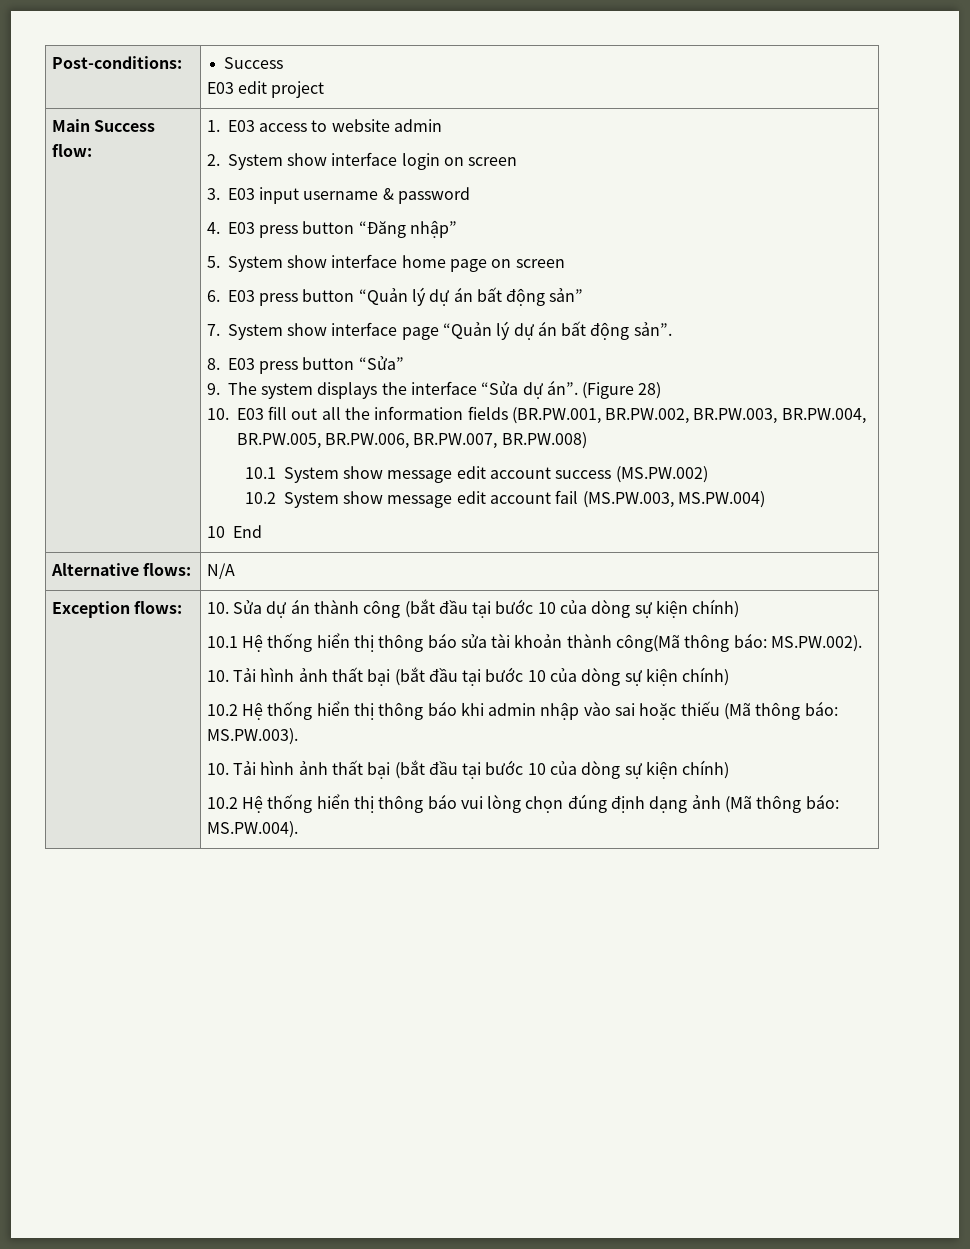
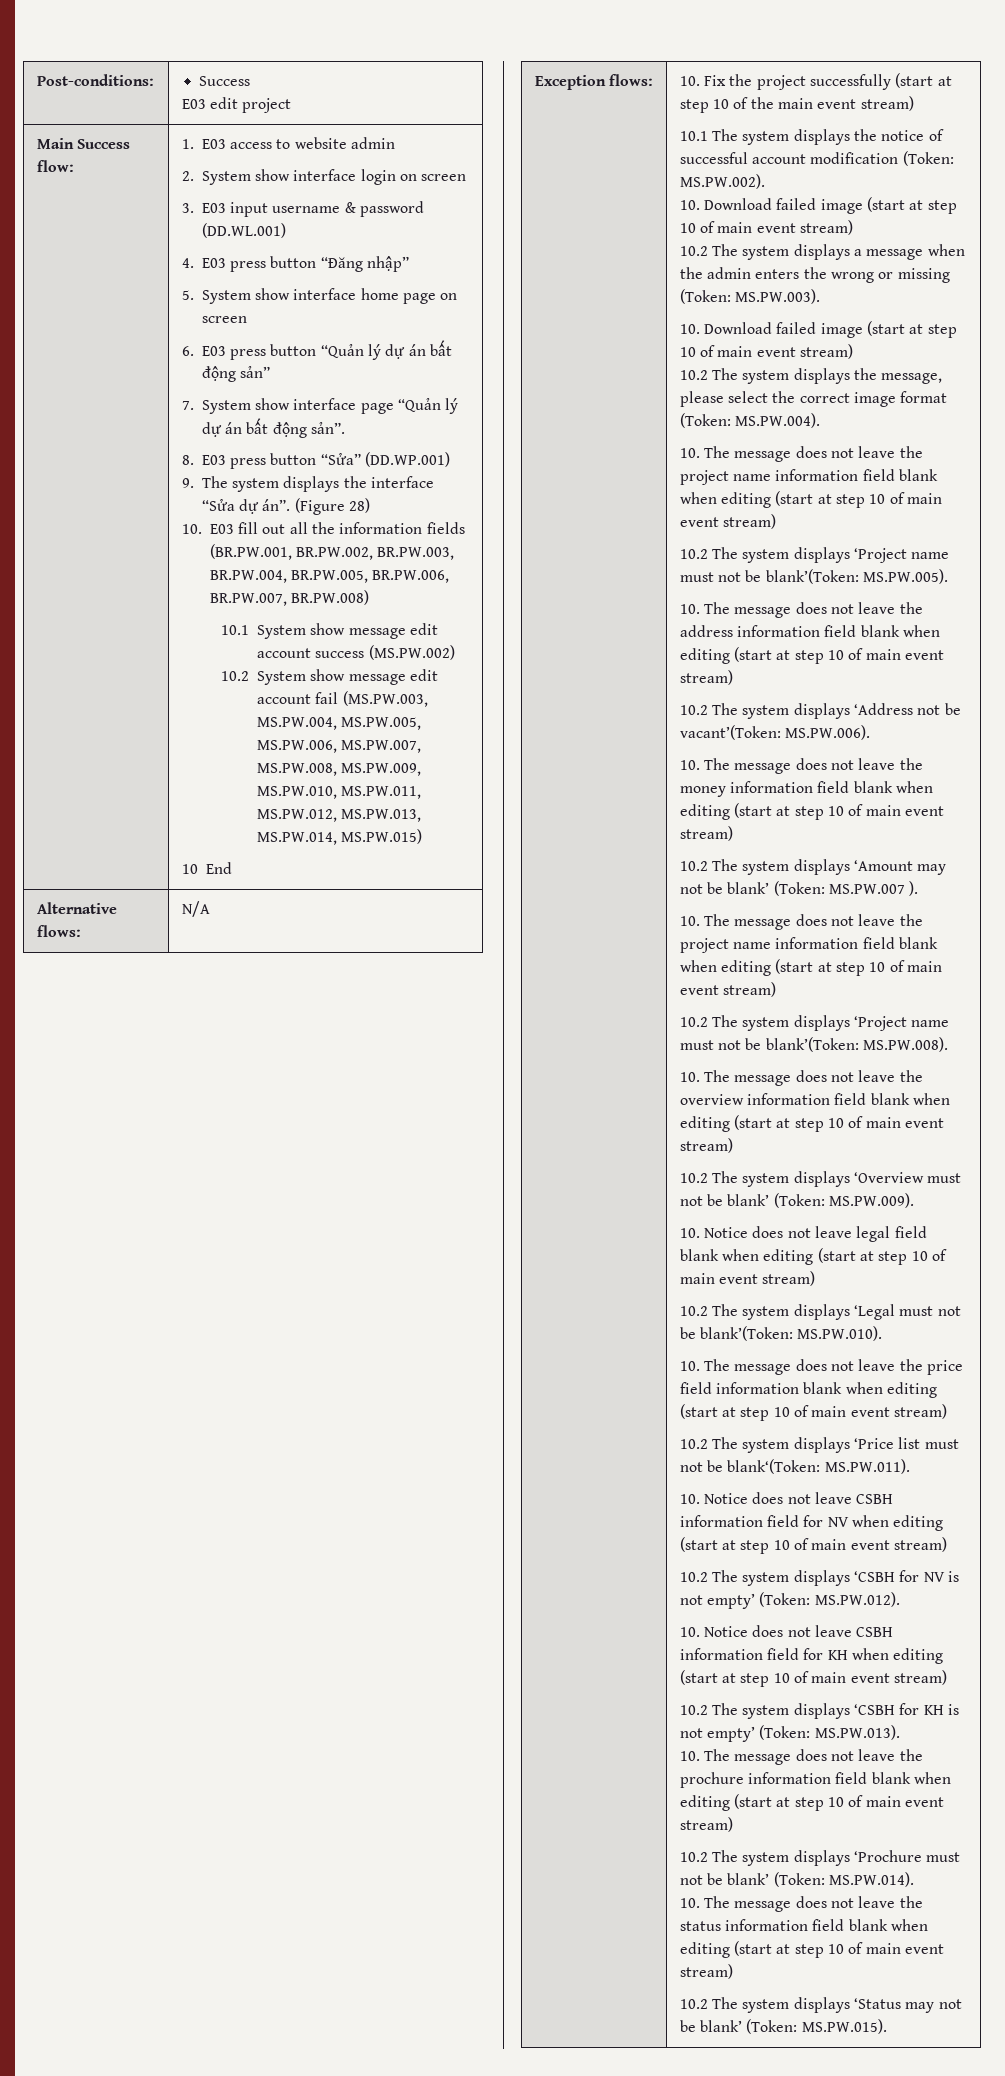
(470, 195) none -> [201,223,286,238] (DD.WL.001)
(404, 363) none -> [365,452,451,467] (DD.WP.001)
[677,491,765,508] MS.PW.004) -> [257,717,422,730] [257,740,422,753] [257,763,422,776] [257,786,422,799] [257,809,422,822] [257,829,423,845] MS.PW.004, MS.PW.005, MS.PW.006, MS.PW.007, MS.PW.008, MS.PW.009, MS.PW.010, MS.PW.011, MS.PW.012, MS.PW.013, MS.PW.014, MS.PW.015)
[232,599,740,618] [206,633,863,652] [206,667,730,686] [206,701,838,720] [206,728,298,745] [206,760,730,779] [206,794,839,813] [206,821,298,838] Sửa dự án thành công (bắt đầu tại bước 10 của dòng sự kiện chính) // 10.1 Hệ thống hiển thị thông báo sửa tài khoản thành công(Mã thông báo: MS.PW.002). // 10. Tải hình ảnh thất bại (bắt đầu tại bước 10 của dòng sự kiện chính) // 10.2 Hệ thống hiển thị thông báo khi admin nhập vào sai hoặc thiếu (Mã thông báo: MS.PW.003). // 10. Tải hình ảnh thất bại (bắt đầu tại bước 10 của dòng sự kiện chính) // 10.2 Hệ thống hiển thị thông báo vui lòng chọn đúng định dạng ảnh (Mã thông báo: MS.PW.004). -> [704,73,952,90] [679,96,914,113] [679,129,944,145] [679,151,954,166] [679,174,765,189] [679,197,957,214] [679,220,854,235] [679,244,965,260] [679,267,950,283] [679,289,821,304] [679,321,957,338] [679,344,854,359] [679,368,943,384] [679,391,948,407] [679,413,821,428] [679,446,923,462] [679,469,939,485] [679,491,942,508] [679,514,777,529] [679,547,950,563] [679,569,949,584] [679,602,923,618] [679,625,941,637] [679,647,944,664] [679,670,733,685] [679,703,961,719] [679,725,871,740] [679,758,923,774] [679,781,934,797] [679,803,944,820] [679,826,733,841] [679,859,947,875] [679,881,919,896] [679,914,923,930] [679,937,939,953] [679,959,942,976] [679,982,777,997] [679,1015,950,1031] [679,1037,949,1052] [679,1070,923,1086] [679,1093,951,1105] [679,1115,944,1132] [679,1138,733,1153] [679,1171,962,1187] [679,1193,915,1208] [679,1226,927,1242] [679,1248,947,1265] [679,1271,816,1286] [679,1304,961,1320] [679,1326,883,1341] [679,1359,963,1375] [679,1382,938,1398] [679,1404,947,1421] [679,1437,959,1453] [679,1459,910,1474] [679,1492,894,1504] [679,1515,944,1531] [679,1537,947,1554] [679,1570,959,1586] [679,1592,900,1609] [679,1625,894,1637] [679,1648,944,1664] [679,1670,947,1687] [679,1703,959,1719] [679,1725,900,1742] [679,1749,923,1765] [679,1772,952,1788] [679,1794,944,1811] [679,1817,733,1832] [679,1850,961,1866] [679,1872,915,1887] [679,1896,923,1912] [679,1919,929,1931] [679,1941,944,1958] [679,1964,733,1979] [679,1997,962,2013] [679,2019,887,2034] Fix the project successfully (start at step 10 of the main event stream) // 10.1 The system displays the notice of successful account modification (Token: MS.PW.002). // 10. Download failed image (start at step 10 of main event stream) // 10.2 The system displays a message when the admin enters the wrong or missing (Token: MS.PW.003). // 10. Download failed image (start at step 10 of main event stream) // 10.2 The system displays the message, please select the correct image format (Token: MS.PW.004). // 10. The message does not leave the project name information field blank when editing (start at step 10 of main event stream) // 10.2 The system displays ‘Project name must not be blank’(Token: MS.PW.005). // 10. The message does not leave the address information field blank when editing (start at step 10 of main event stream) // 10.2 The system displays ‘Address not be vacant’(Token: MS.PW.006). // 10. The message does not leave the money information field blank when editing (start at step 10 of main event stream) // 10.2 The system displays ‘Amount may not be blank’ (Token: MS.PW.007 ). // 10. The message does not leave the project name information field blank when editing (start at step 10 of main event stream) // 10.2 The system displays ‘Project name must not be blank’(Token: MS.PW.008). // 10. The message does not leave the overview information field blank when editing (start at step 10 of main event stream) // 10.2 The system displays ‘Overview must not be blank’ (Token: MS.PW.009). // 10. Notice does not leave legal field blank when editing (start at step 10 of main event stream) // 10.2 The system displays ‘Legal must not be blank’(Token: MS.PW.010). // 10. The message does not leave the price field information blank when editing (start at step 10 of main event stream) // 10.2 The system displays ‘Price list must not be blank‘(Token: MS.PW.011). // 10. Notice does not leave CSBH information field for NV when editing (start at step 10 of main event stream) // 10.2 The system displays ‘CSBH for NV is not empty’ (Token: MS.PW.012). // 10. Notice does not leave CSBH information field for KH when editing (start at step 10 of main event stream) // 10.2 The system displays ‘CSBH for KH is not empty’ (Token: MS.PW.013). // 10. The message does not leave the prochure information field blank when editing (start at step 10 of main event stream) // 10.2 The system displays ‘Prochure must not be blank’ (Token: MS.PW.014). // 10. The message does not leave the status information field blank when editing (start at step 10 of main event stream) // 10.2 The system displays ‘Status may not be blank’ (Token: MS.PW.015).

